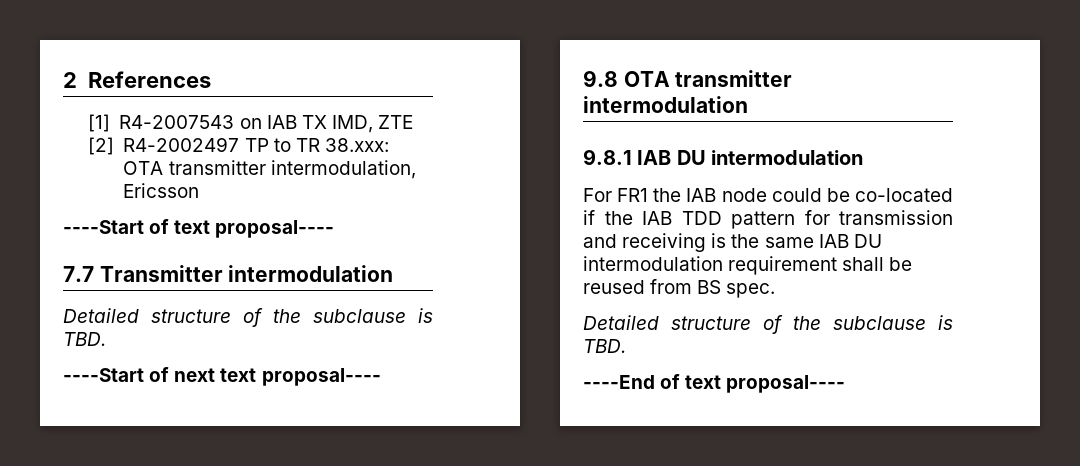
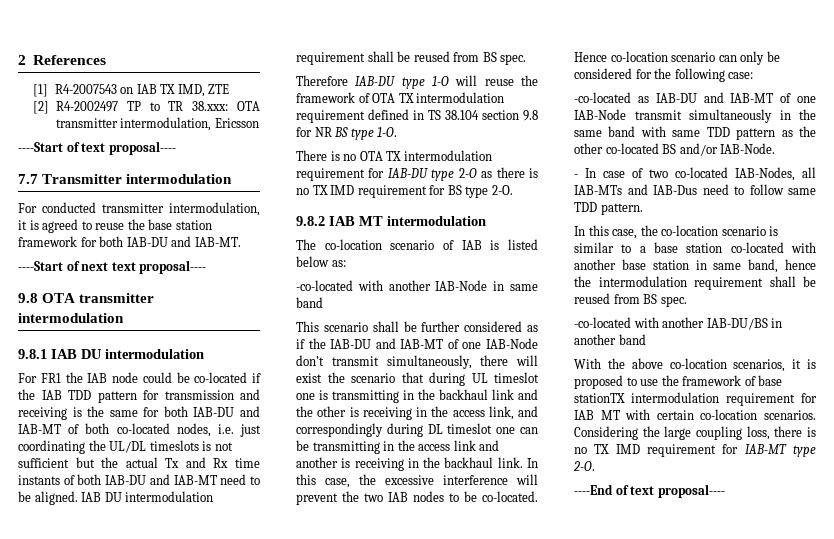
[63,308,433,327] [63,332,106,346] Detailed structure of the subclause is TBD. -> [18,202,260,216] [18,219,212,233] [18,236,241,247] For conducted transmitter intermodulation, it is agreed to reuse the base station framework for both IAB-DU and IAB-MT.
(814, 242) none -> [143,406,260,417] [18,423,261,437] [18,440,233,454] [18,457,261,468] [18,474,260,485] [18,491,78,505] for both IAB-DU and IAB-MT of both co-located nodes, i.e. just coordinating the UL/DL timeslots is not sufficient but the actual Tx and Rx time instants of both IAB-DU and IAB-MT need to be aligned.
[583,315,953,334] [583,339,626,353] Detailed structure of the subclause is TBD. -> [296,75,538,89] [296,92,505,103] [296,109,538,123] [296,127,398,140] [296,150,492,161] [296,167,538,181] [296,185,513,198] [296,216,486,226] [296,239,538,250] [296,256,346,267] [296,280,538,291] [296,297,323,308] [296,321,538,332] [296,338,538,349] [296,355,538,369] [296,372,539,386] [296,389,538,403] [296,406,538,420] [296,423,538,437] [296,440,500,454] [296,457,538,471] [296,474,538,488] [296,491,538,505] [574,51,780,65] [574,68,754,82] [574,92,816,103] [574,109,816,123] [574,126,816,140] [574,143,776,156] [574,167,816,181] [574,184,816,195] [574,202,643,215] [574,225,779,239] [574,242,816,253] [574,259,816,273] [574,276,816,290] [574,293,687,307] [574,317,783,330] [574,334,646,345] [574,358,816,372] [574,375,783,389] [574,392,817,406] [574,409,816,420] [574,426,816,440] [574,444,816,457] [573,461,595,471] Therefore IAB-DU type 1-O will reuse the framework of OTA TX intermodulation requirement defined in TS 38.104 section 9.8 for NR BS type 1-O. // There is no OTA TX intermodulation requirement for IAB-DU type 2-O as there is no TX IMD requirement for BS type 2-O. // 9.8.2 IAB MT intermodulation // The co-location scenario of IAB is listed below as: // -co-located with another IAB-Node in same band // This scenario shall be further considered as if the IAB-DU and IAB-MT of one IAB-Node don’t transmit simultaneously, there will exist the scenario that during UL timeslot one is transmitting in the backhaul link and the other is receiving in the access link, and correspondingly during DL timeslot one can be transmitting in the access link and another is receiving in the backhaul link. In this case, the excessive interference will prevent the two IAB nodes to be co-located. Hence co-location scenario can only be considered for the following case: // -co-located as IAB-DU and IAB-MT of one IAB-Node transmit simultaneously in the same band with same TDD pattern as the other co-located BS and/or IAB-Node. // - In case of two co-located IAB-Nodes, all IAB-MTs and IAB-Dus need to follow same TDD pattern. // In this case, the co-location scenario is similar to a base station co-located with another base station in same band, hence the intermodulation requirement shall be reused from BS spec. // -co-located with another IAB-DU/BS in another band // With the above co-location scenarios, it is proposed to use the framework of base stationTX intermodulation requirement for IAB MT with certain co-location scenarios. Considering the large coupling loss, there is no TX IMD requirement for IAB-MT type 2-O.

